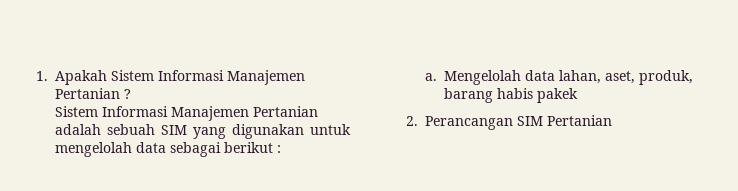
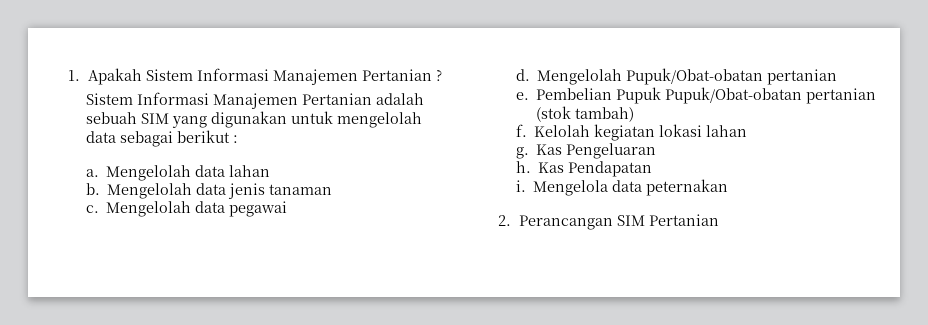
[558,70,693,85] [443,88,578,103] lahan, aset, produk, barang habis pakek -> [228,165,270,177] [85,183,332,199] [85,201,287,217] [515,68,837,85] [515,87,876,104] [535,106,634,122] [515,124,747,141] [515,143,656,159] [515,161,652,177] [515,179,728,196] lahan // b. Mengelolah data jenis tanaman // c. Mengelolah data pegawai // d. Mengelolah Pupuk/Obat-obatan pertanian // e. Pembelian Pupuk Pupuk/Obat-obatan pertanian (stok tambah) // f. Kelolah kegiatan lokasi lahan // g. Kas Pengeluaran // h. Kas Pendapatan // i. Mengelola data peternakan

